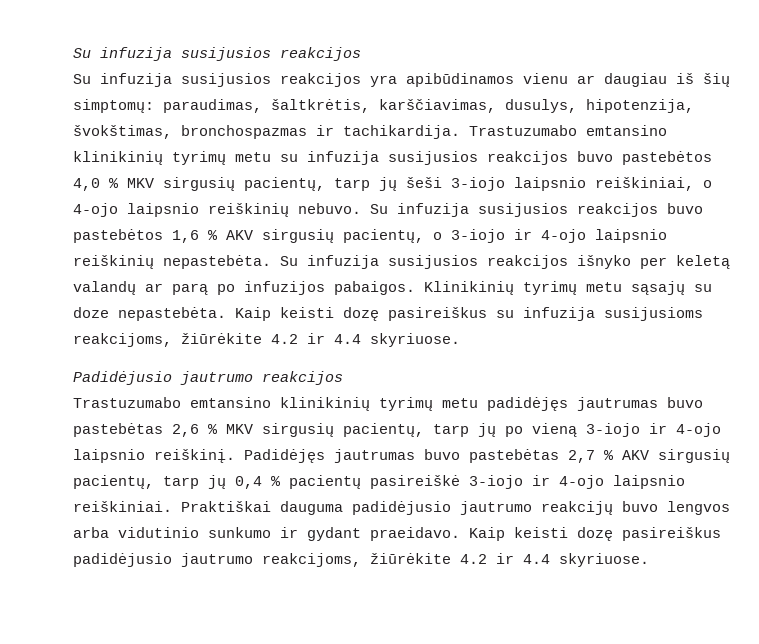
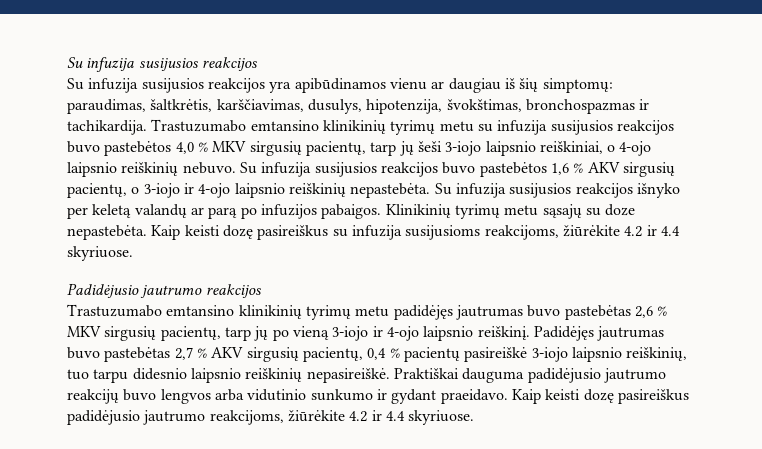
[163,475,226,489] tarp jų -> (363, 354) none
[532,475,685,489] [73,501,172,512] ir 4-ojo laipsnio reiškiniai. -> [571,347,688,362] [67,368,390,383] laipsnio reiškinių, tuo tarpu didesnio laipsnio reiškinių nepasireiškė.

